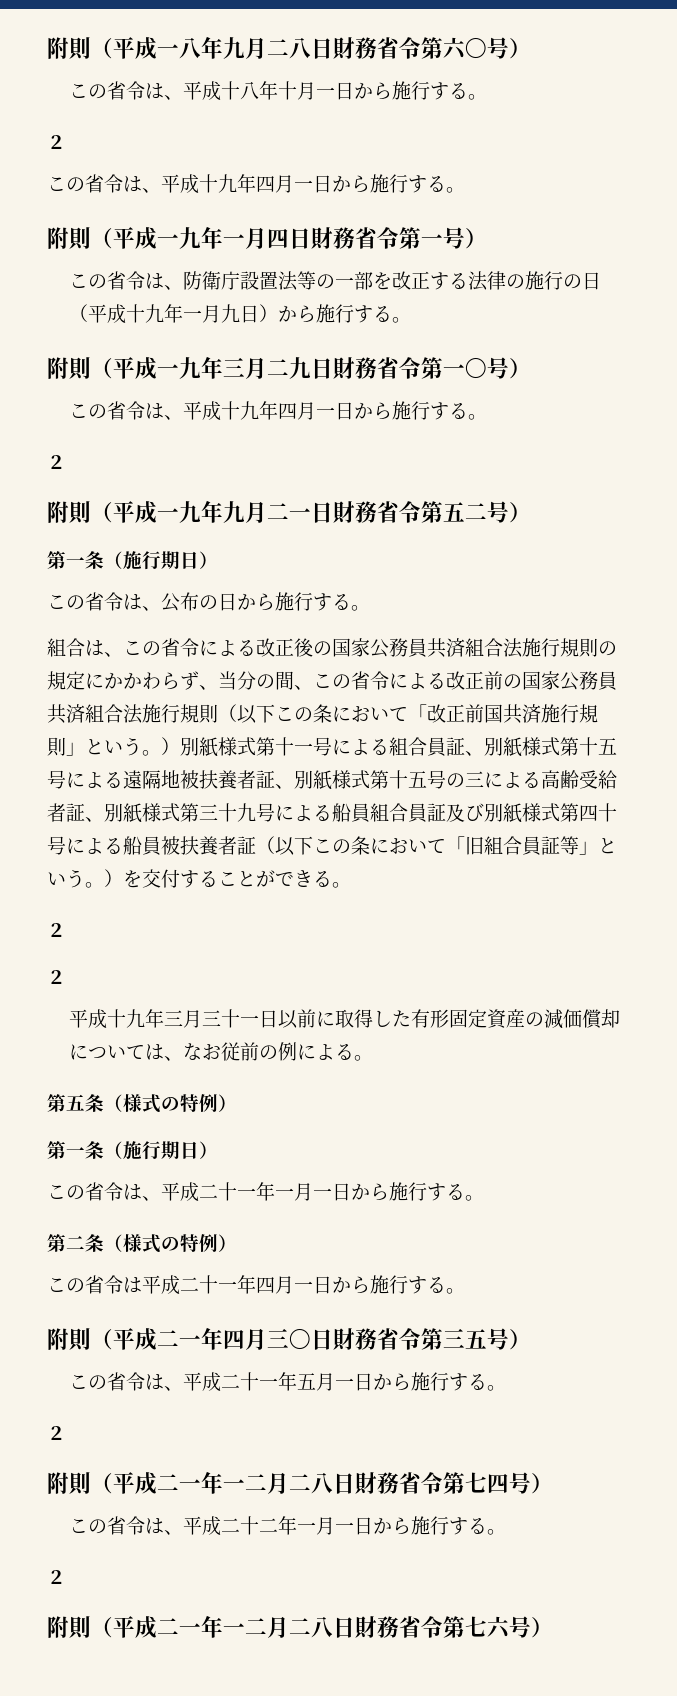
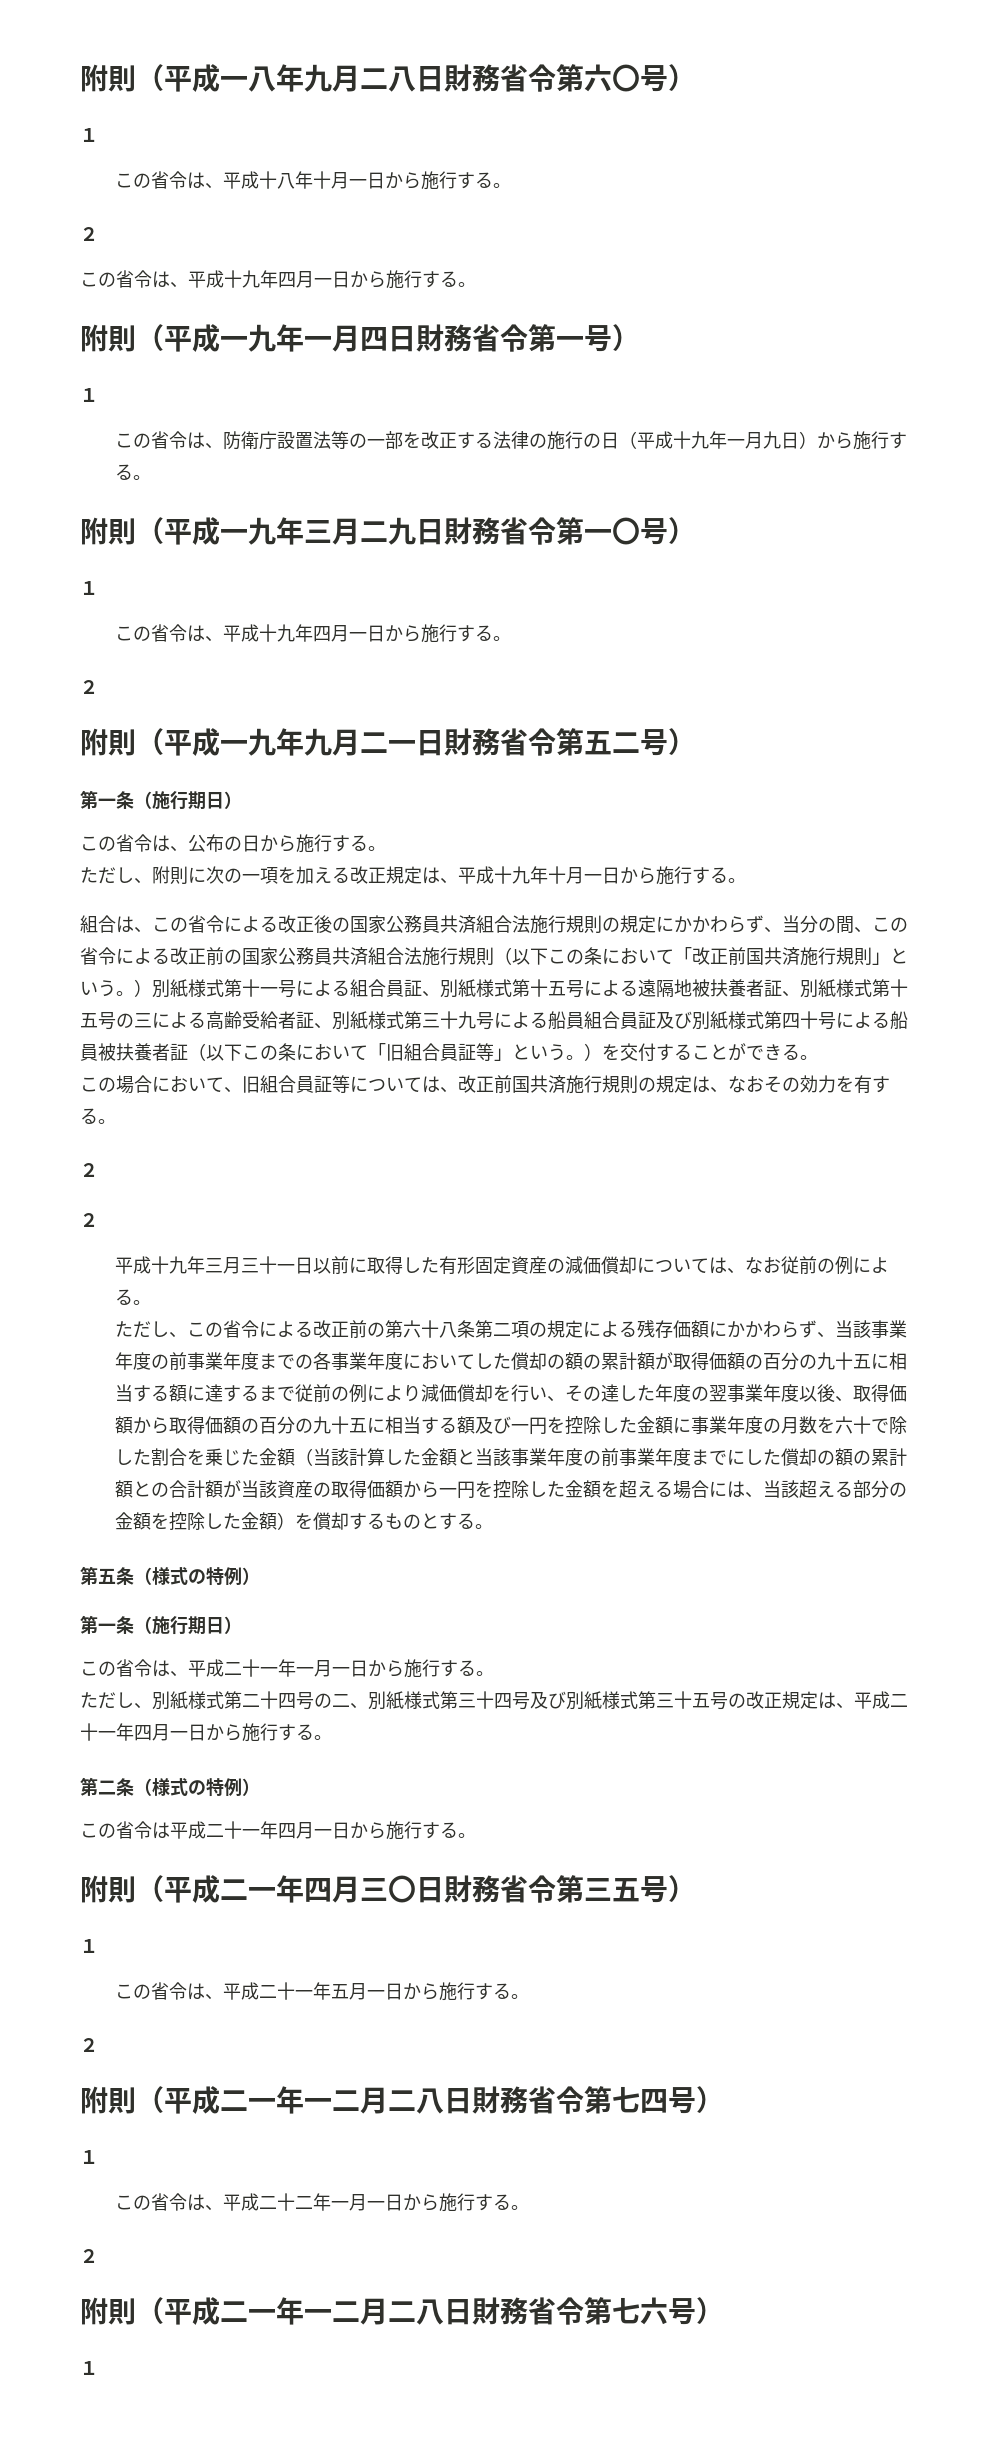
(531, 48) none -> [80,128,98,142] // １
(487, 238) none -> [80,388,98,402] // １
(531, 368) none -> [80,581,98,595] // １
(370, 608) none -> [80,866,746,885] // ただし、附則に次の一項を加える改正規定は、平成十九年十月一日から施行する。
(351, 885) none -> [80,1075,890,1094] [80,1108,116,1124] // この場合において、旧組合員証等については、改正前国共済施行規則の規定は、なおその効力を有する。
(373, 1058) none -> [114,1320,907,1338] [114,1352,907,1370] [114,1384,907,1403] [114,1416,907,1435] [114,1448,907,1466] [114,1480,907,1499] [114,1512,493,1531] // ただし、この省令による改正前の第六十八条第二項の規定による残存価額にかかわらず、当該事業年度の前事業年度までの各事業年度においてした償却の額の累計額が取得価額の百分の九十五に相当する額に達するまで従前の例により減価償却を行い、その達した年度の翌事業年度以後、取得価額から取得価額の百分の九十五に相当する額及び一円を控除した金額に事業年度の月数を六十で除した割合を乗じた金額（当該計算した金額と当該事業年度の前事業年度までにした償却の額の累計額との合計額が当該資産の取得価額から一円を控除した金額を超える場合には、当該超える部分の金額を控除した金額）を償却するものとする。
(484, 1198) none -> [80,1691,908,1710] [80,1723,332,1742] // ただし、別紙様式第二十四号の二、別紙様式第三十四号及び別紙様式第三十五号の改正規定は、平成二十一年四月一日から施行する。
(531, 1339) none -> [80,1939,98,1953] // １
(553, 1483) none -> [80,2150,98,2164] // １
(553, 1627) none -> [80,2361,98,2375] // １

